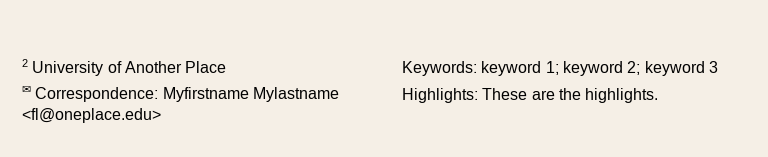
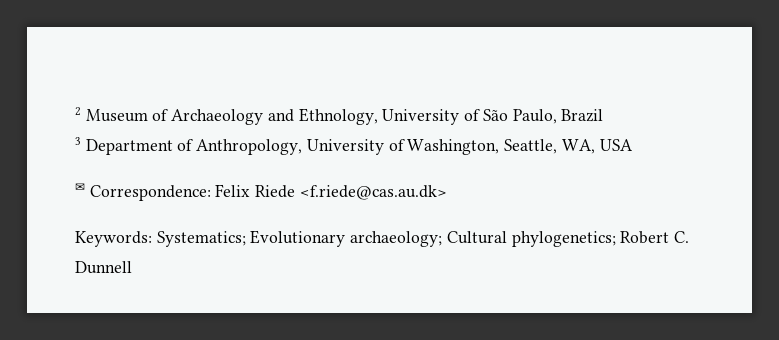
[32,61,227,76] [22,86,339,102] [22,108,161,123] [402,61,718,76] [402,88,659,103] University of Another Place // ✉ Correspondence: Myfirstname Mylastname <fl@oneplace.edu> // Keywords: keyword 1; keyword 2; keyword 3 // Highlights: These are the highlights. -> [85,108,604,125] [75,137,633,155] [75,183,447,201] [75,230,690,247] [75,261,132,274] Museum of Archaeology and Ethnology, University of São Paulo, Brazil // 3 Department of Anthropology, University of Washington, Seattle, WA, USA // ✉ Correspondence: Felix Riede <f.riede@cas.au.dk> // Keywords: Systematics; Evolutionary archaeology; Cultural phylogenetics; Robert C. Dunnell

